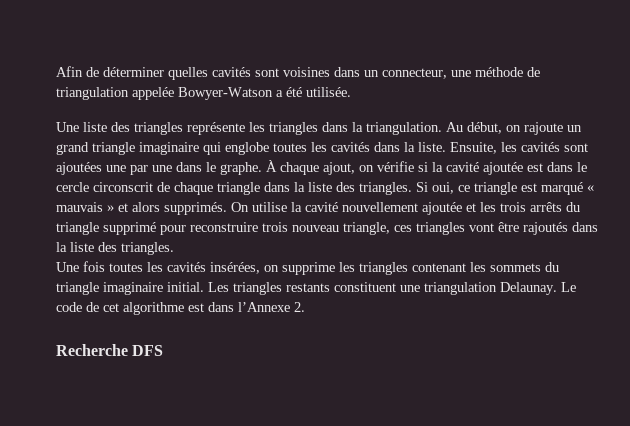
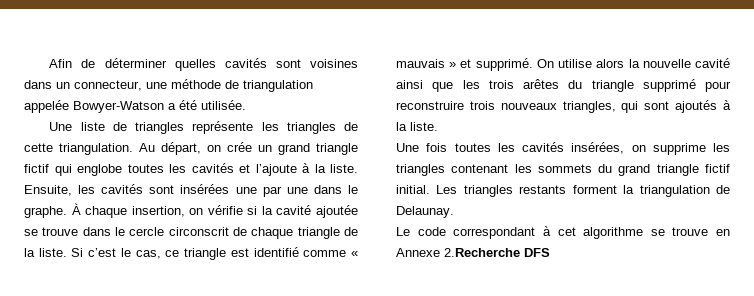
[111,122,130,132] des -> [112,122,127,131] de
[322,122,563,135] dans la triangulation. Au début, on rajoute -> [344,122,358,131] [24,142,252,155] de cette triangulation. Au départ, on crée
[139,142,199,155] imaginaire -> [24,164,49,173] fictif
[374,142,400,152] dans -> [239,163,310,176] et l’ajoute à
[56,162,102,175] ajoutées -> [180,184,230,194] insérées
[323,162,355,175] ajout, -> [131,206,185,217] insertion,
[527,163,543,172] est -> [24,227,79,236] se trouve
[264,182,454,195] dans la liste des triangles. Si oui, -> [344,227,358,236] [24,248,161,259] de la liste. Si c’est le cas,
[541,182,583,195] marqué -> [253,247,347,257] identifié comme
[132,202,476,215] alors supprimés. On utilise la cavité nouvellement ajoutée et -> [475,58,730,71] [396,80,454,92] supprimé. On utilise alors la nouvelle cavité ainsi que
[530,202,562,212] arrêts -> [523,79,559,89] arêtes
[292,222,598,235] [56,242,174,255] nouveau triangle, ces triangles vont être rajoutés dans la liste des triangles. -> [500,100,731,113] [396,122,438,131] nouveaux triangles, qui sont ajoutés à la liste.
[56,282,163,295] triangle imaginaire -> [618,164,730,176] grand triangle fictif
[334,282,497,295] constituent une triangulation -> [572,185,730,197] forment la triangulation de
(557, 288) none -> (454, 212) //
[86,302,305,315] [56,344,128,356] de cet algorithme est dans l’Annexe 2. // Recherche -> [453,226,730,239] [396,248,520,257] correspondant à cet algorithme se trouve en Annexe 2.Recherche

